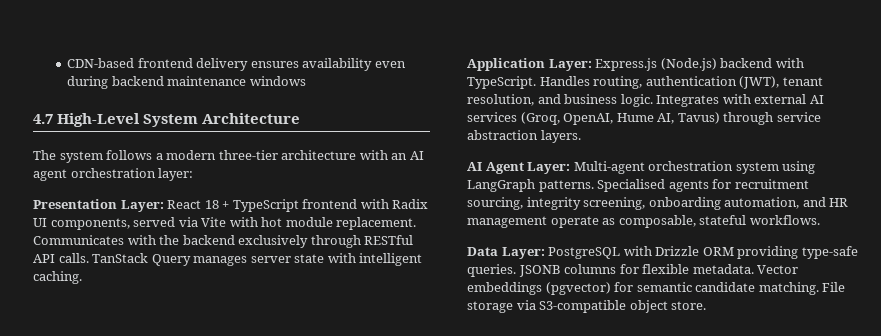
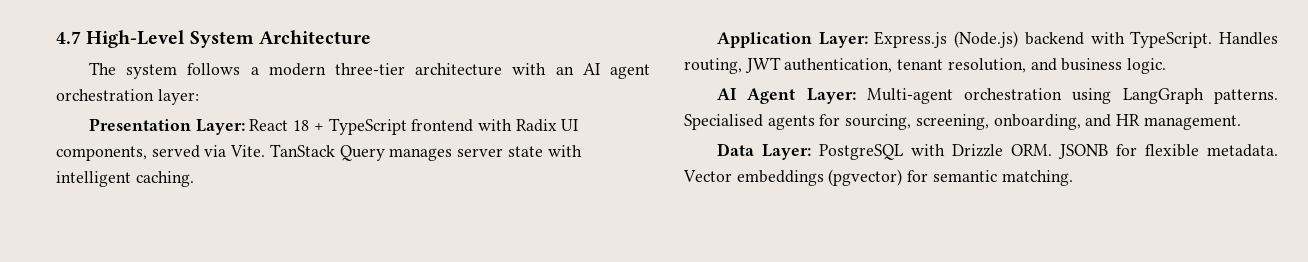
[67,58,406,71] [67,76,306,89] CDN-based frontend delivery ensures availability even during backend maintenance windows // -> (56, 37) none
[201,217,417,230] [33,235,414,248] [33,253,89,263] Vite with hot module replacement. Communicates with the backend exclusively through RESTful API calls. -> [230,145,266,157] Vite.
[645,76,780,89] authentication (JWT), -> [744,57,893,73] JWT authentication,
[656,94,824,107] [467,112,821,125] [467,130,581,143] Integrates with external AI services (Groq, OpenAI, Hume AI, Tavus) through service abstraction layers. -> (1167, 66) none
[735,162,779,174] system -> (1063, 94) none
[734,179,809,189] [467,197,849,210] [467,215,820,228] recruitment sourcing, integrity screening, onboarding automation, and HR management operate as composable, stateful workflows. -> [845,114,1241,130] sourcing, screening, onboarding, and HR management.
[702,246,858,259] [467,264,617,277] ORM providing type-safe queries. JSONB columns -> [1010,144,1108,159] ORM. JSONB
[695,282,846,295] [467,300,707,313] candidate matching. File storage via S3-compatible object store. -> [1001,170,1073,186] matching.

